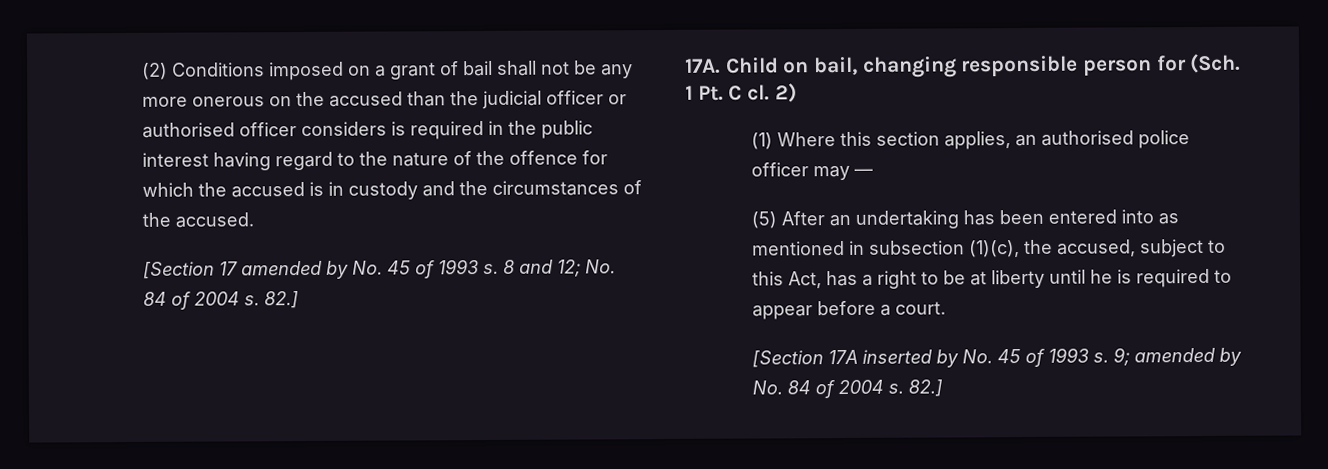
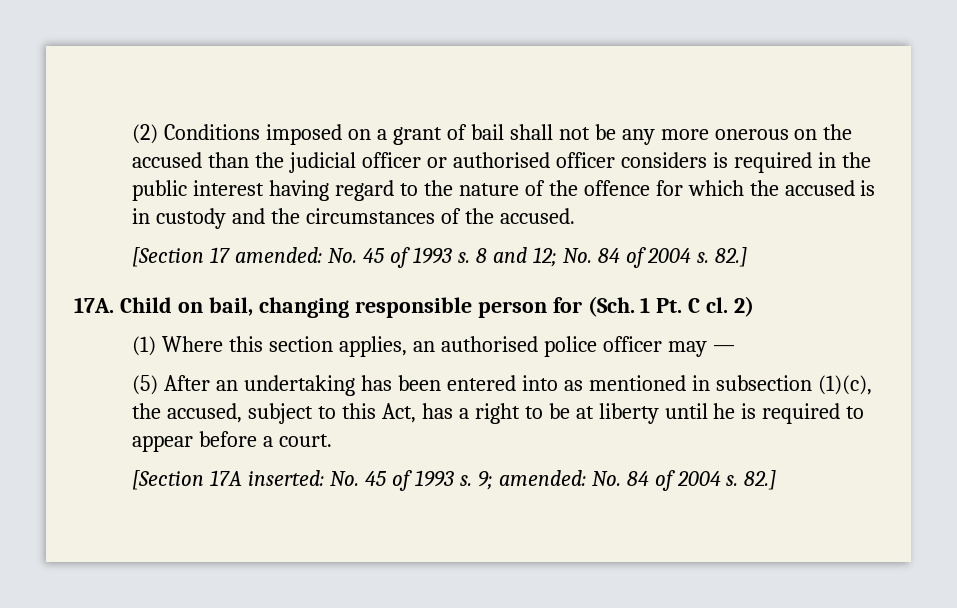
[240,260,349,279] amended by -> [235,247,323,263] amended:
[861,349,959,368] inserted by -> [248,470,325,486] inserted:
[1133,347,1242,366] amended by -> [498,470,586,486] amended:

